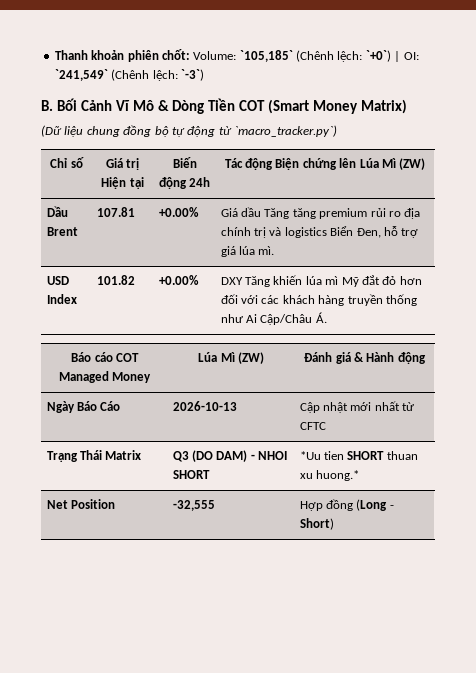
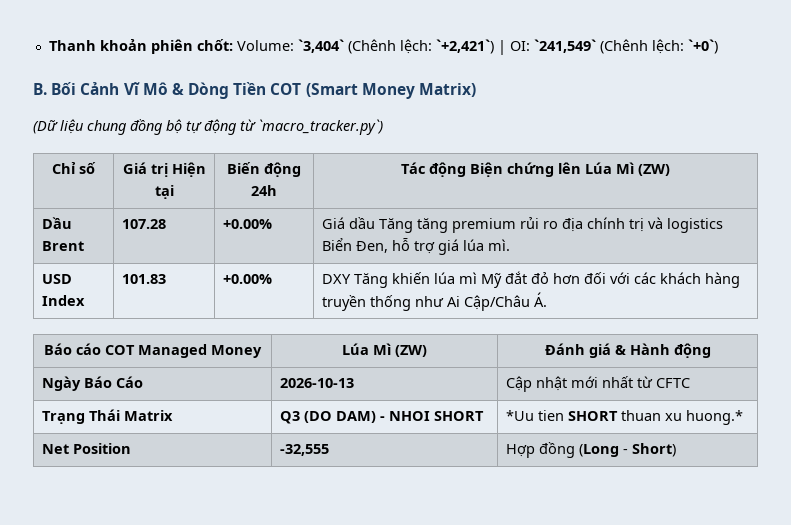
[239,50,391,62] `105,185` (Chênh lệch: `+0`) -> [297,39,494,54] `3,404` (Chênh lệch: `+2,421`)
[180,69,204,81] `-3`) -> [687,39,718,54] `+0`)
[96,207,135,217] 107.81 -> [121,219,166,229] 107.28
[96,275,135,285] 101.82 -> [121,274,166,284] 101.83

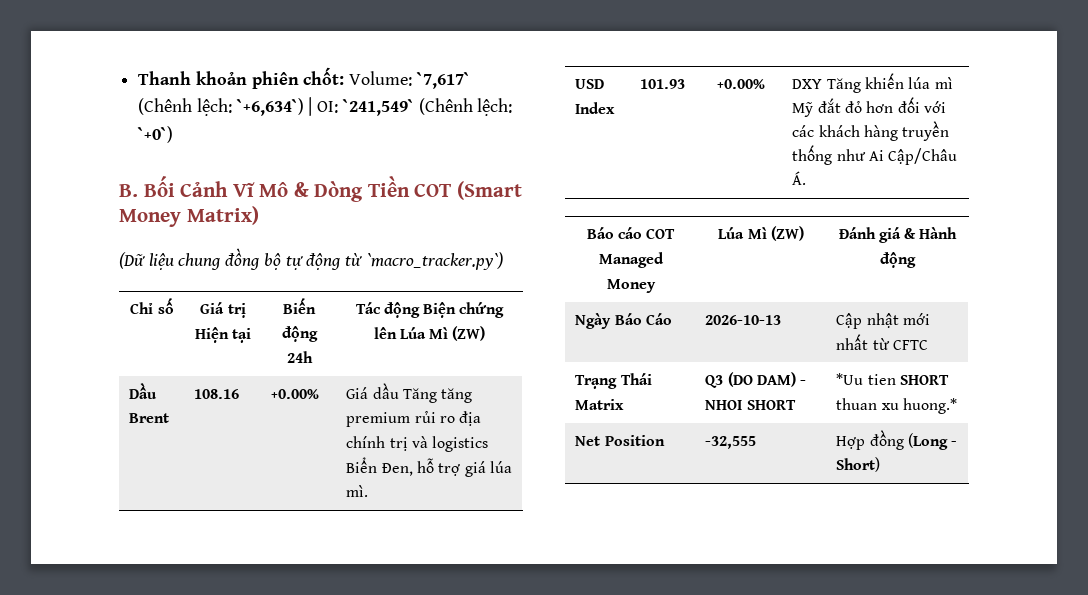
[297,39,494,54] `3,404` (Chênh lệch: `+2,421`) -> [415,72,470,89] [138,98,304,116] `7,617` (Chênh lệch: `+6,634`)
[121,219,166,229] 107.28 -> [194,389,240,399] 108.16
[121,274,166,284] 101.83 -> [640,79,686,89] 101.93

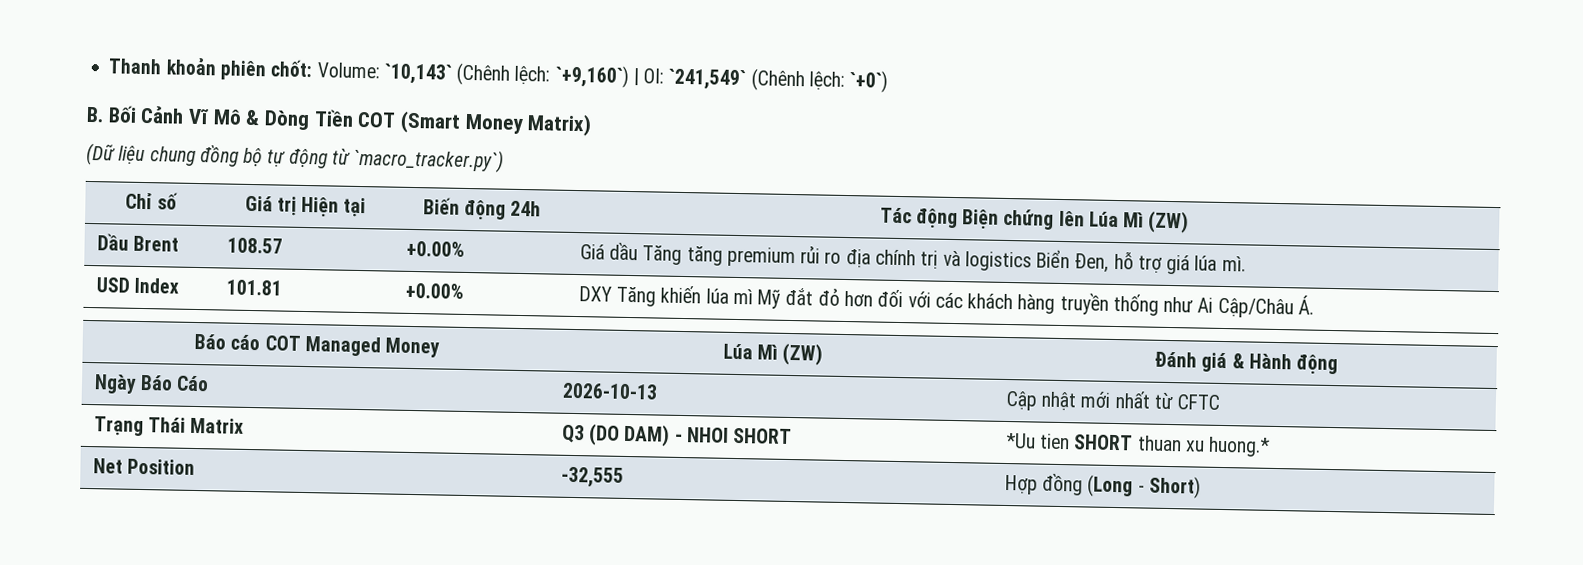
[415,72,470,89] [138,98,304,116] `7,617` (Chênh lệch: `+6,634`) -> [383,62,629,88] `10,143` (Chênh lệch: `+9,160`)
[194,389,240,399] 108.16 -> [226,237,283,254] 108.57
[640,79,686,89] 101.93 -> [225,279,282,296] 101.81

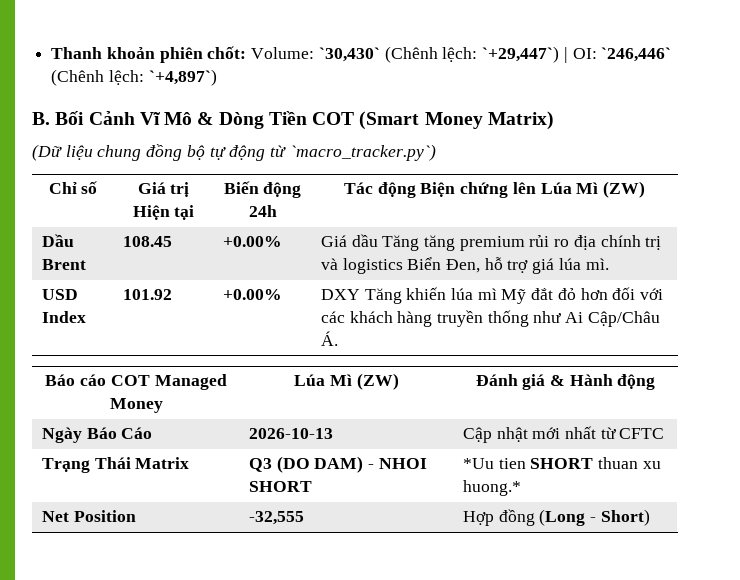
[383,62,629,88] `10,143` (Chênh lệch: `+9,160`) -> [318,46,560,63] `30,430` (Chênh lệch: `+29,447`)
[668,68,889,93] `241,549` (Chênh lệch: `+0`) -> [601,47,672,62] [51,69,217,86] `246,446` (Chênh lệch: `+4,897`)
[226,237,283,254] 108.57 -> [122,236,172,247] 108.45
[225,279,282,296] 101.81 -> [122,289,172,300] 101.92

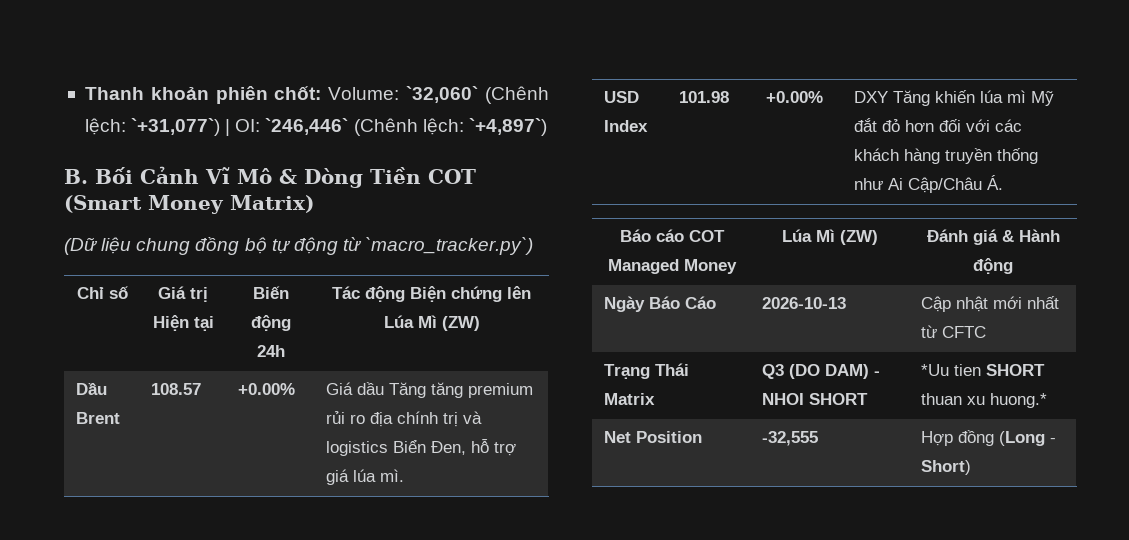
[318,46,560,63] `30,430` (Chênh lệch: `+29,447`) -> [406,86,550,104] [84,118,221,136] `32,060` (Chênh lệch: `+31,077`)
[122,236,172,247] 108.45 -> [150,383,201,395] 108.57
[122,289,172,300] 101.92 -> [678,91,729,103] 101.98

